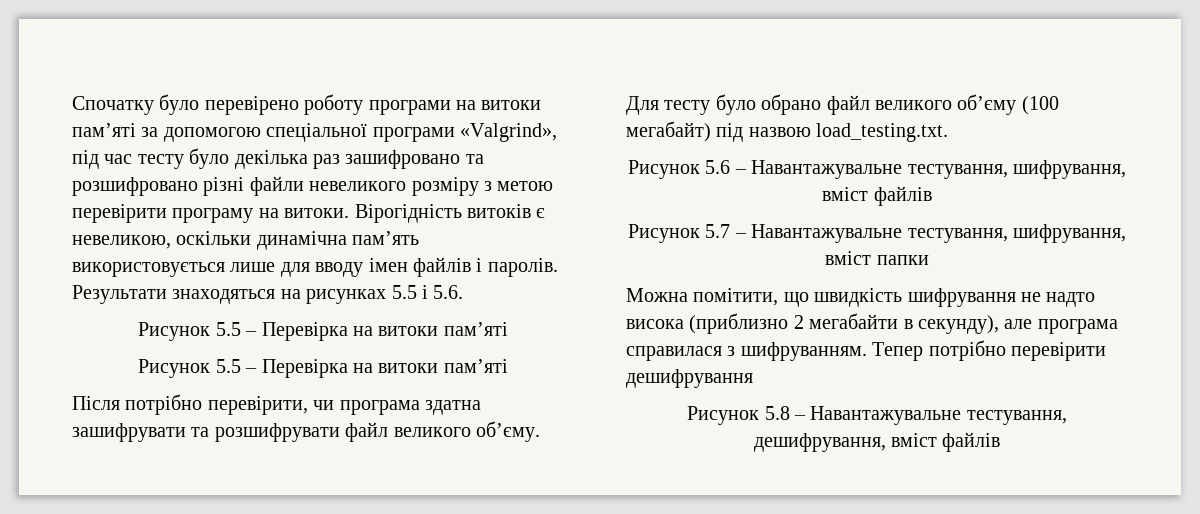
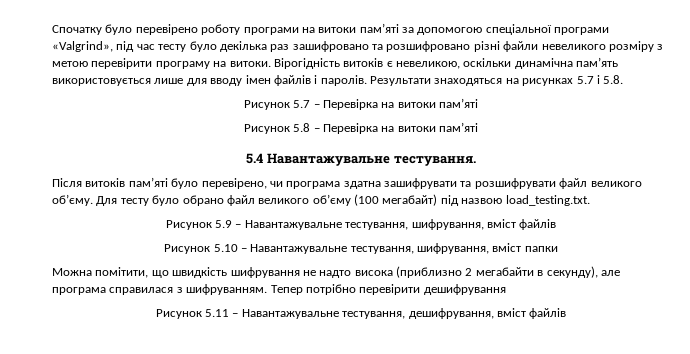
[391,285,464,299] [138,322,241,341] 5.5 і 5.6. // Рисунок 5.5 -> [576,75,624,84] [243,100,311,110] 5.7 і 5.8. // Рисунок 5.7
[215,359,508,378] [72,394,308,415] 5.5 – Перевірка на витоки пам’яті // Після потрібно перевірити, -> [293,122,479,134] [246,153,476,166] [52,177,267,189] 5.8 – Перевірка на витоки пам’яті // 5.4 Навантажувальне тестування. // Після витоків пам’яті було перевірено,
[705,160,731,174] 5.6 -> [215,220,233,228] 5.9
[705,224,731,238] 5.7 -> [213,244,238,252] 5.10
[764,406,790,420] 5.8 -> [205,309,230,317] 5.11

